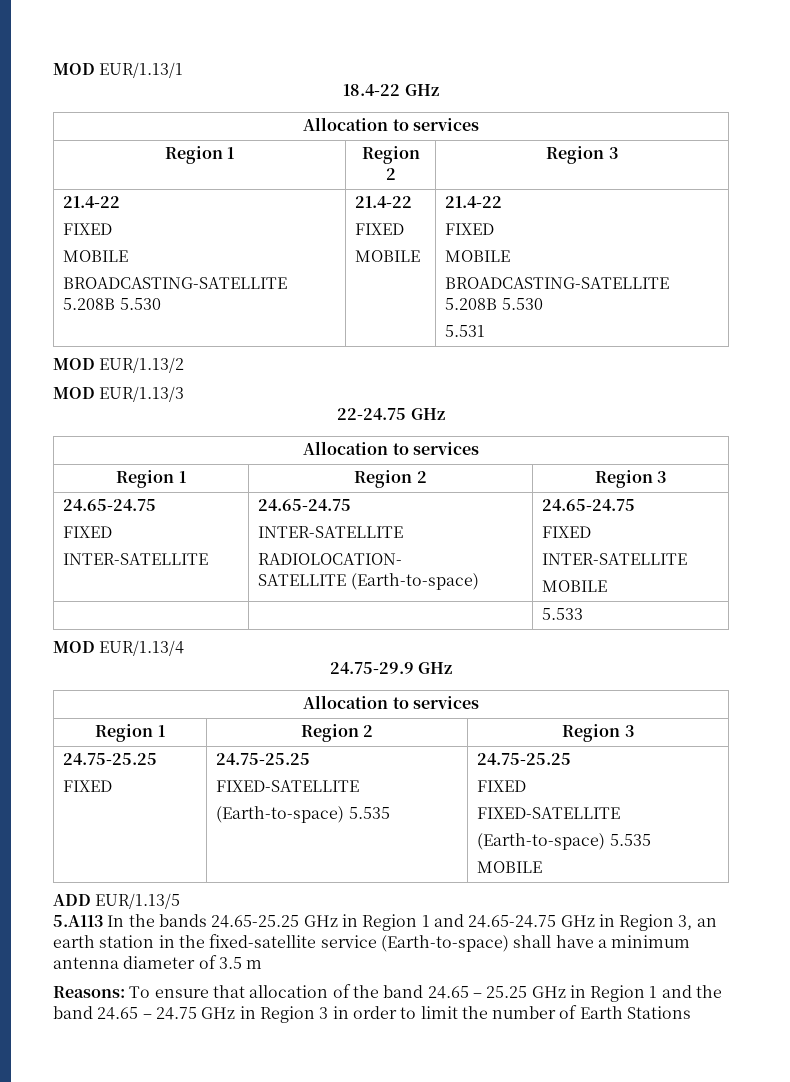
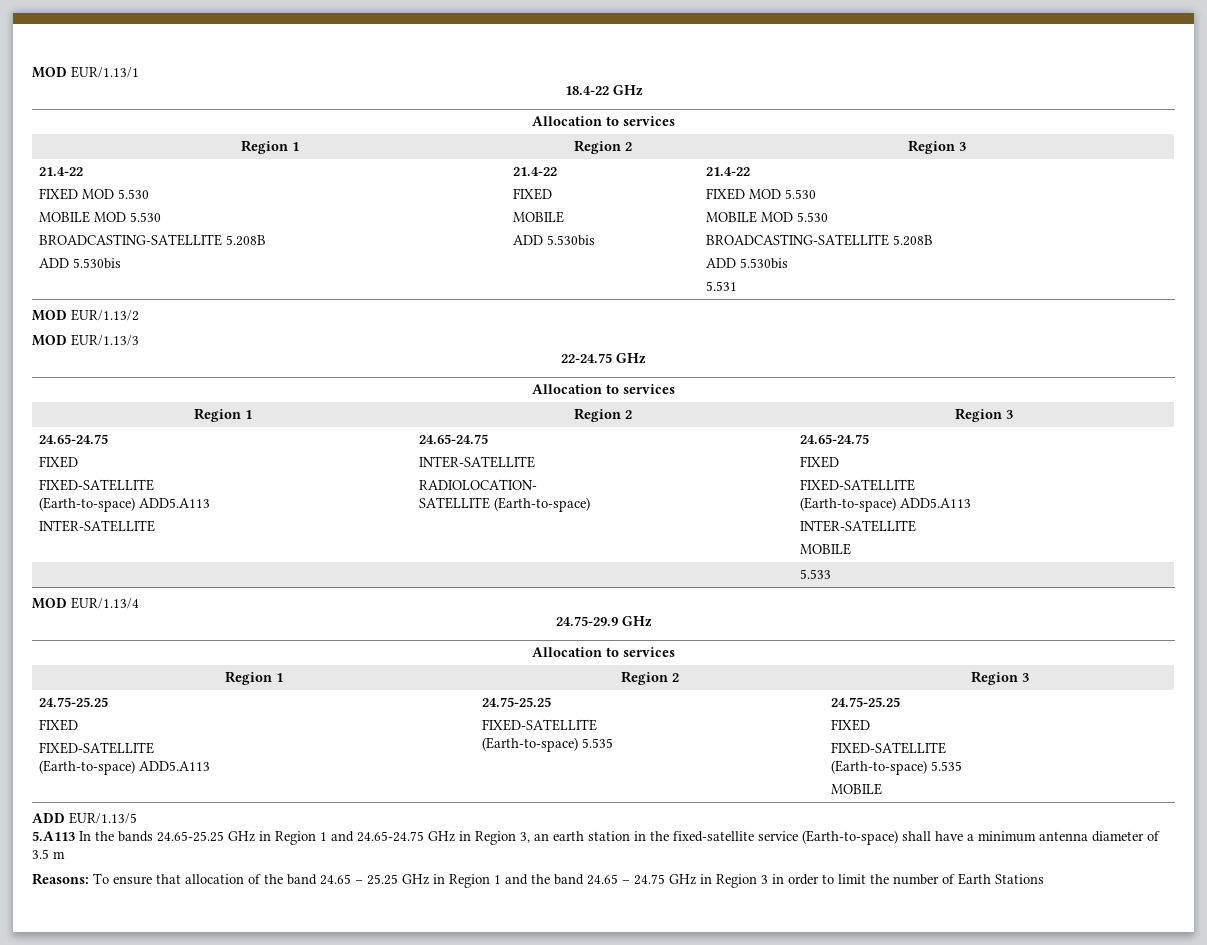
[63,250,129,262] [63,277,288,289] [63,298,161,310] [355,196,413,208] [355,223,405,235] [355,250,421,262] [445,196,503,208] [445,223,495,235] [445,250,511,262] [445,277,670,289] [445,298,543,310] // MOBILE // BROADCASTING-SATELLITE 5.208B 5.530 | 21.4-22 // FIXED // MOBILE | 21.4-22 // FIXED // MOBILE // BROADCASTING-SATELLITE 5.208B 5.530 -> [82,189,150,199] [39,211,162,223] [39,234,267,246] [39,258,122,269] [513,167,558,176] [513,188,553,200] [513,211,565,223] [513,235,596,246] [706,167,751,176] [706,188,817,200] [706,211,829,223] [706,234,934,246] [706,258,789,269] MOD 5.530 // MOBILE MOD 5.530 // BROADCASTING-SATELLITE 5.208B // ADD 5.530bis | 21.4-22 // FIXED // MOBILE // ADD 5.530bis | 21.4-22 // FIXED MOD 5.530 // MOBILE MOD 5.530 // BROADCASTING-SATELLITE 5.208B // ADD 5.530bis
(113, 532) none -> [39,479,155,491] [39,497,211,512] // FIXED-SATELLITE // (Earth-to-space) ADD5.A113
(592, 532) none -> [800,479,916,491] [800,497,972,512] // FIXED-SATELLITE // (Earth-to-space) ADD5.A113
(113, 786) none -> [39,742,155,754] [39,760,211,775] // FIXED-SATELLITE // (Earth-to-space) ADD5.A113

